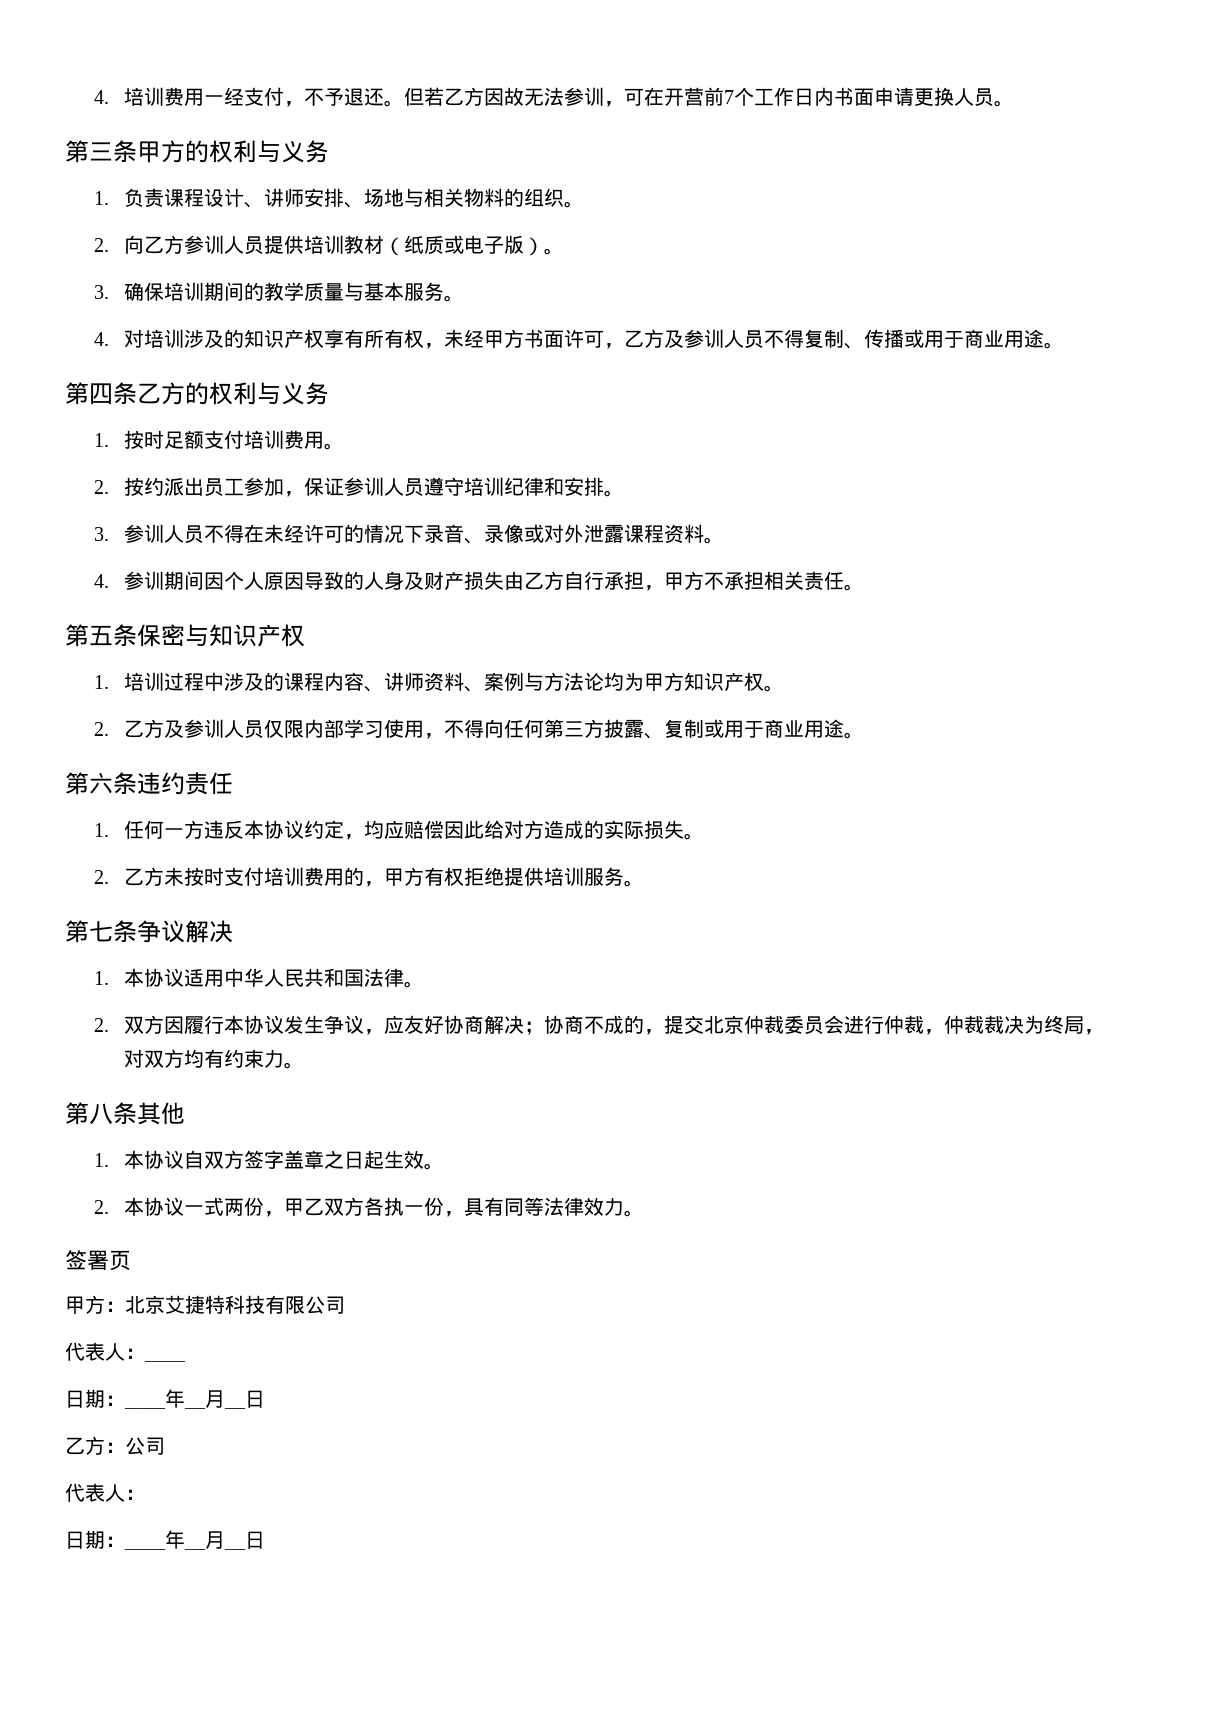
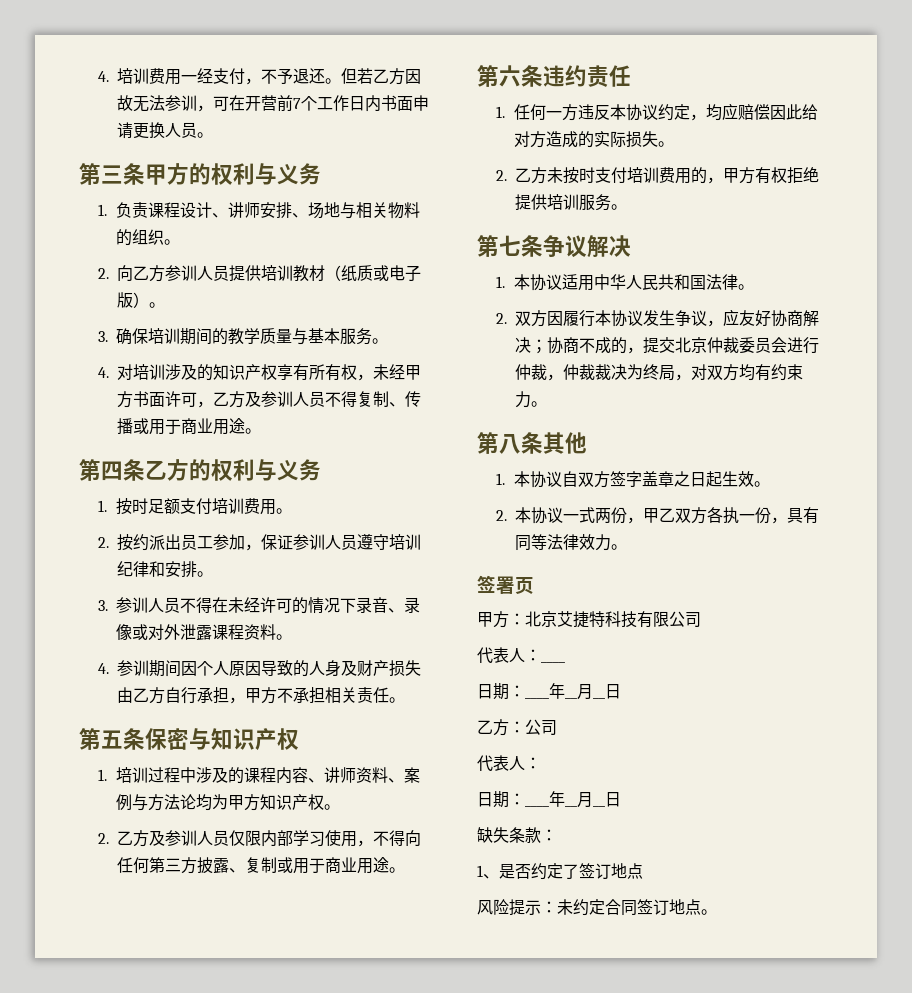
(265, 1540) none -> [477,827,557,843] [477,863,643,880] [477,899,717,916] // 缺失条款： // 1、是否约定了签订地点 // 风险提示：未约定合同签订地点。

